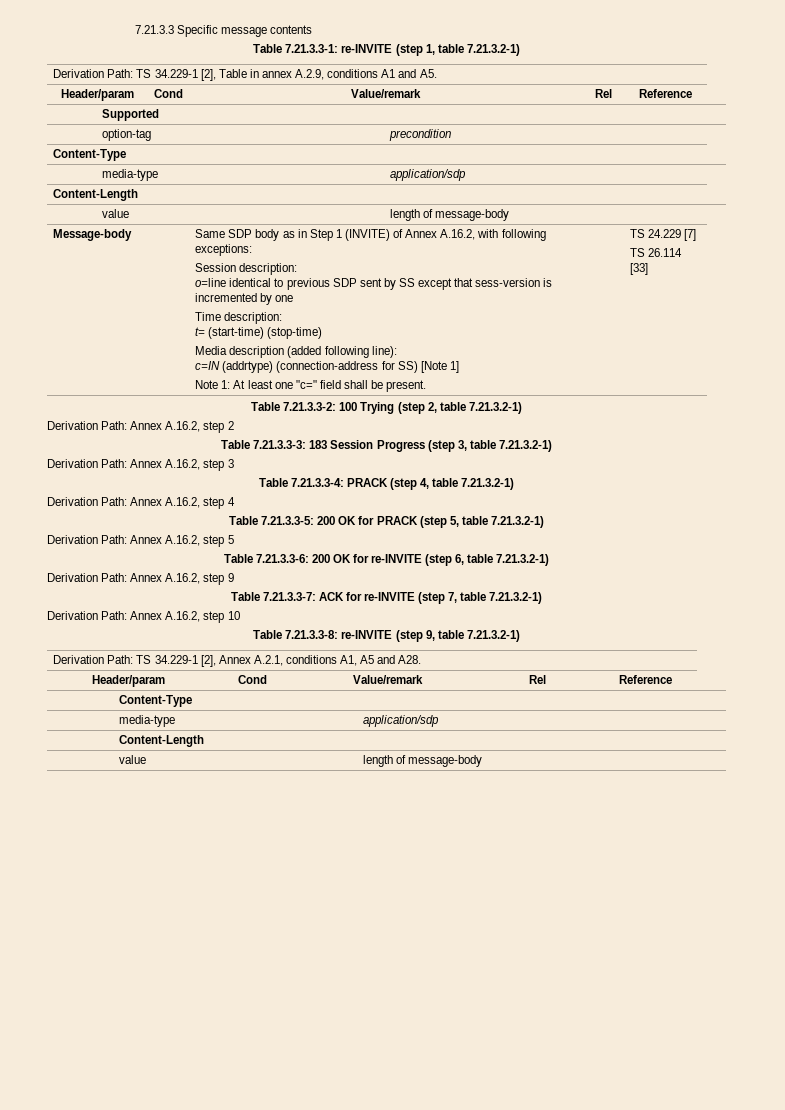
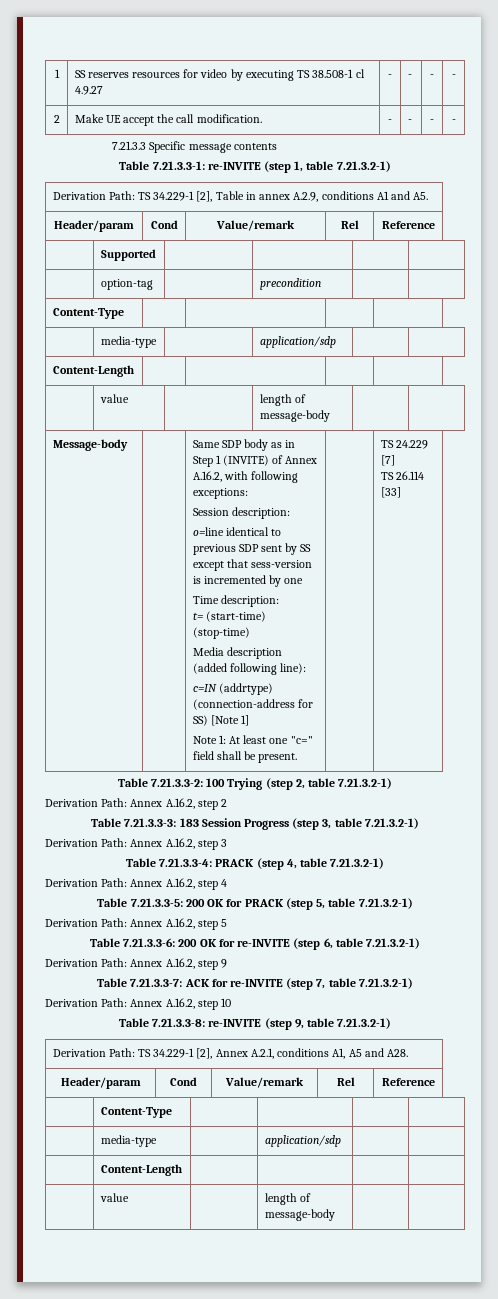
(134, 29) none -> [54,69,60,78] [74,69,365,81] [74,86,103,95] [388,74,392,78] [407,74,412,78] [430,74,434,78] [451,74,456,78] [53,115,60,123] [74,114,262,126] [388,119,392,123] [407,119,412,123] [430,119,434,123] [451,119,456,123] 1 | SS reserves resources for video by executing TS 38.508-1 cl 4.9.27 | - | - | - | - // 2 | Make UE accept the call modification. | - | - | - | - //

